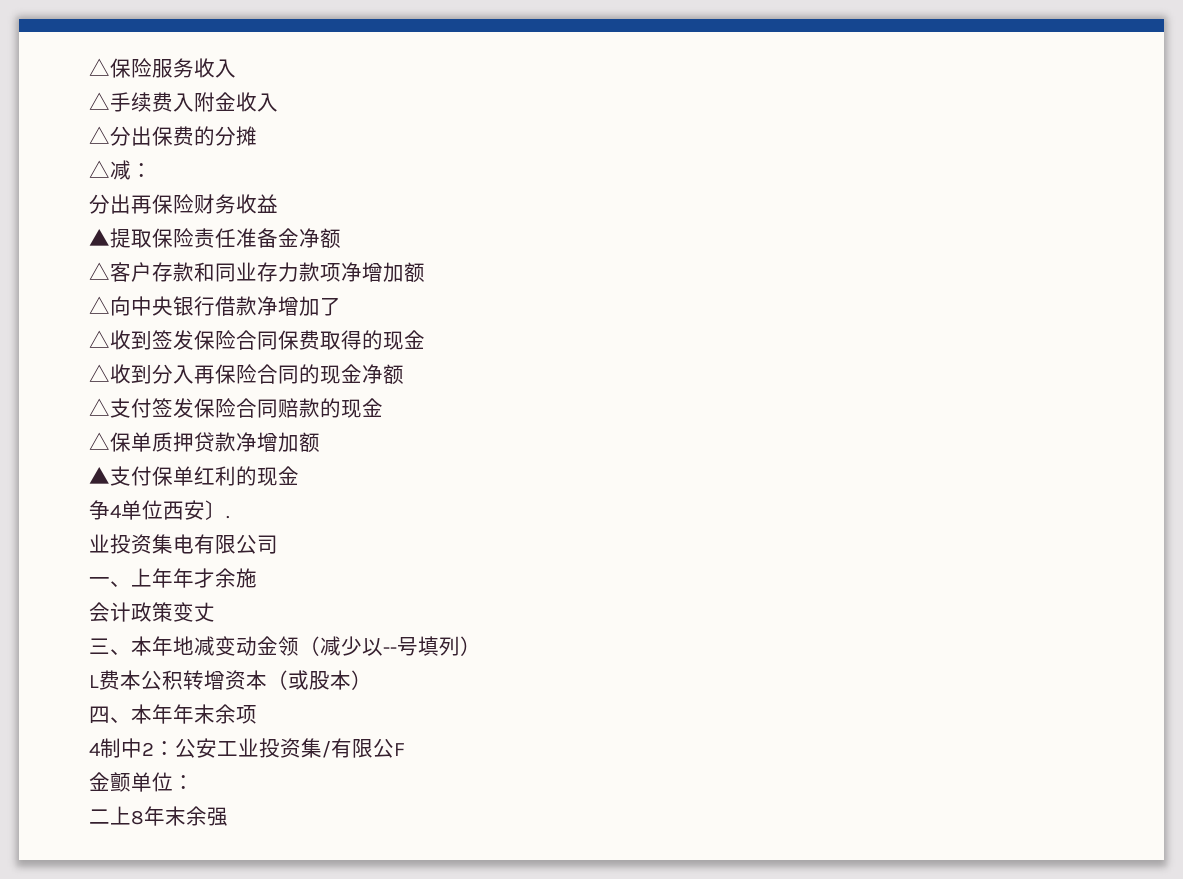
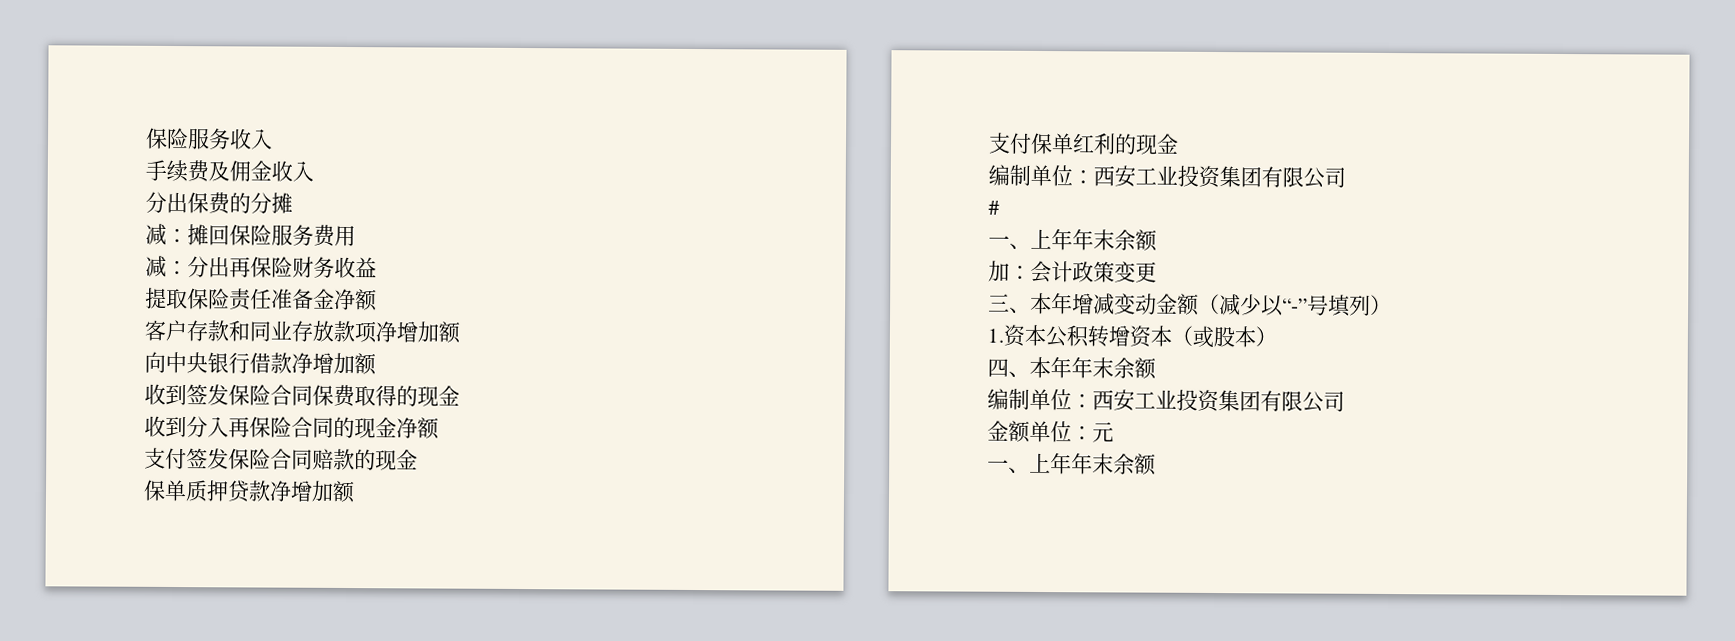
[89,58,110,76] △ -> (145, 138) none
[89,92,215,112] △手续费入附 -> [145,159,251,183] 手续费及佣
[89,126,110,144] △ -> (314, 171) none
[89,160,152,180] △减： // -> [145,223,356,247] [145,255,188,277] 减：摊回保险服务费用 // 减：
[89,229,110,246] ▲ -> (377, 267) none
[89,262,110,280] △ -> (378, 300) none
[278,262,299,282] 力 -> [312,320,334,342] 放
[89,296,110,314] △ -> (461, 332) none
[320,297,341,316] [89,330,110,348] 了 // △ -> [354,353,377,376] 额 //
[89,364,110,382] △ -> (460, 395) none
[89,398,110,416] △ -> (440, 428) none
[89,432,110,450] △ -> (418, 459) none
[89,467,110,484] ▲ -> (356, 492) none
[89,500,230,520] [89,534,278,554] [89,568,257,588] 争4单位西安〕. // 业投资集电有限公司 // 一、上年年才余施 // -> [988,164,1346,189] [988,200,1000,215] [988,228,1158,252] [988,260,1031,282] 编制单位：西安工业投资集团有限公司 // # // 一、上年年末余额 // 加：
[194,602,215,622] 丈 -> [1135,261,1157,283] 更
[173,636,194,655] 地 -> [1072,293,1094,315] 增
[278,636,299,656] 领 -> [1177,293,1200,316] 额
[383,647,397,654] -- -> [1282,298,1308,313] “-”
[89,670,120,690] L费 -> [987,324,1026,347] 1.资
[236,705,257,724] [89,738,405,758] [89,772,194,792] [89,806,228,826] 项 // 4制中2：公安工业投资集/有限公F // 金颤单位： // 二上8年末余强 -> [1134,357,1157,380] [987,388,1345,413] [987,420,1114,443] [987,452,1157,476] 额 // 编制单位：西安工业投资集团有限公司 // 金额单位：元 // 一、上年年末余额

